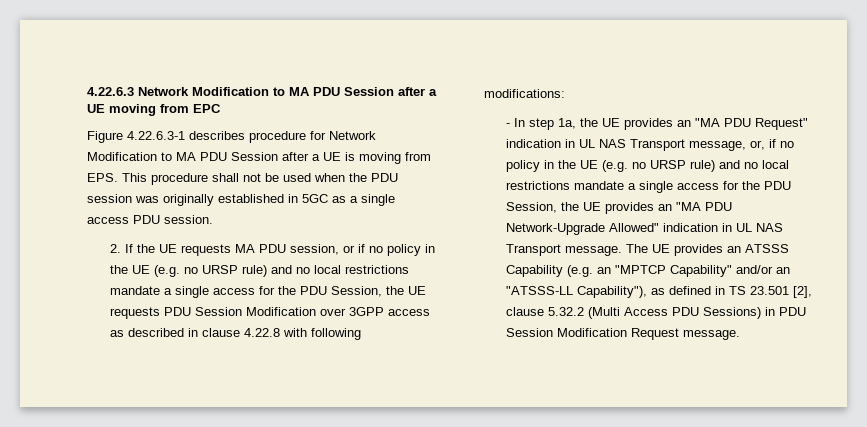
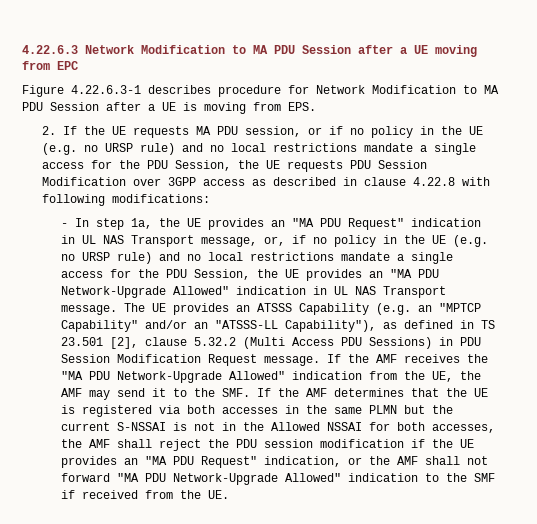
[122,173,398,185] [87,194,395,206] [87,215,213,224] This procedure shall not be used when the PDU session was originally established in 5GC as a single access PDU session. -> (316, 106) none
(741, 335) none -> [327,354,489,363] [61,371,482,383] [61,388,489,400] [61,405,454,417] [61,422,496,433] [61,439,475,451] [61,456,489,468] [61,473,496,485] [61,490,230,499] If the AMF receives the "MA PDU Network-Upgrade Allowed" indication from the UE, the AMF may send it to the SMF. If the AMF determines that the UE is registered via both accesses in the same PLMN but the current S-NSSAI is not in the Allowed NSSAI for both accesses, the AMF shall reject the PDU session modification if the UE provides an "MA PDU Request" indication, or the AMF shall not forward "MA PDU Network-Upgrade Allowed" indication to the SMF if received from the UE.

